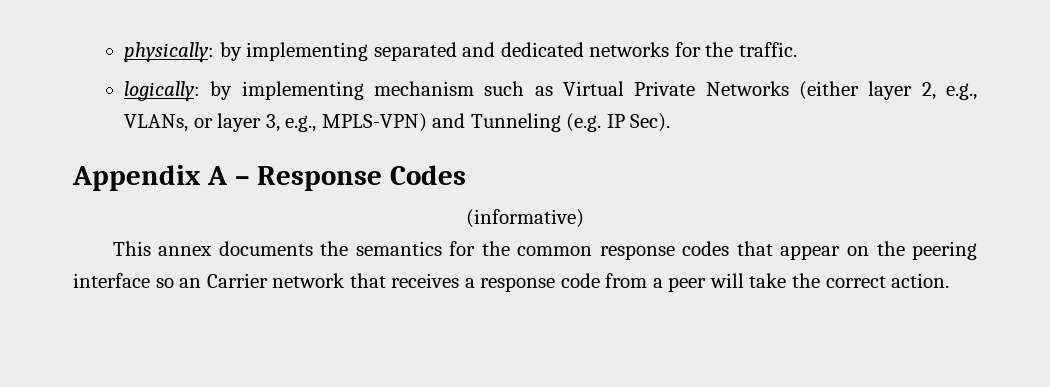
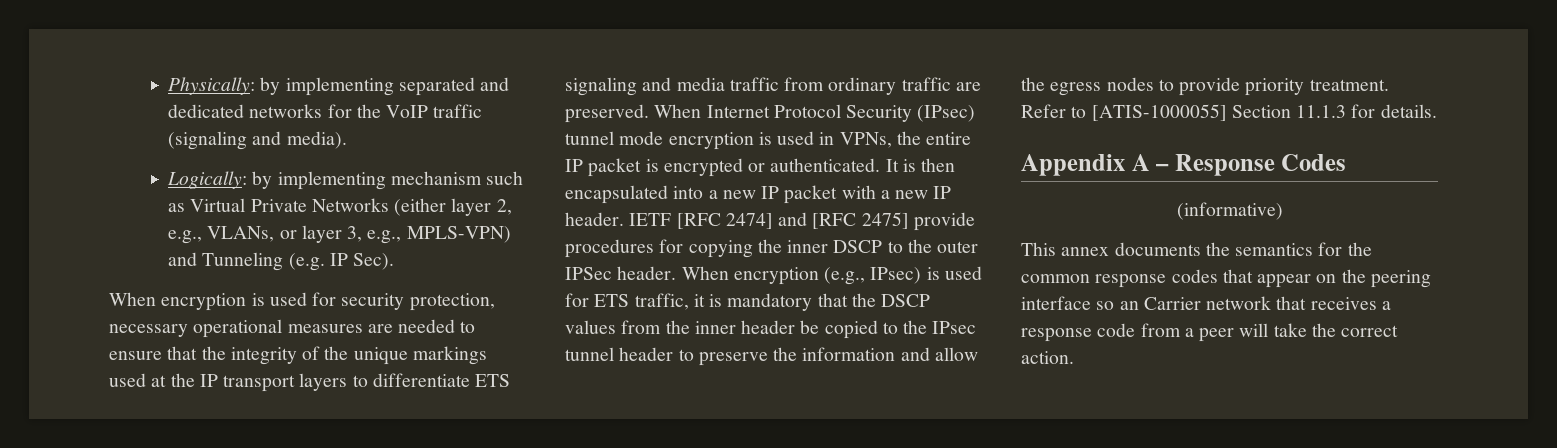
[123,42,214,62] physically: -> [168,77,256,95] Physically:
[738,42,797,57] [123,81,200,101] traffic. // logically: -> [386,104,483,118] [168,131,347,150] [167,171,248,189] VoIP traffic (signaling and media). // Logically:
(671, 122) none -> [109,292,495,311] [109,319,476,338] [109,346,487,365] [109,373,511,392] [565,77,981,96] [565,104,976,123] [565,131,972,150] [565,158,956,177] [565,185,952,204] [565,212,975,231] [565,239,979,258] [565,266,982,285] [565,293,931,311] [565,320,977,339] [565,347,978,366] [1021,77,1389,96] [1021,104,1437,121] // When encryption is used for security protection, necessary operational measures are needed to ensure that the integrity of the unique markings used at the IP transport layers to differentiate ETS signaling and media traffic from ordinary traffic are preserved. When Internet Protocol Security (IPsec) tunnel mode encryption is used in VPNs, the entire IP packet is encrypted or authenticated. It is then encapsulated into a new IP packet with a new IP header. IETF [RFC 2474] and [RFC 2475] provide procedures for copying the inner DSCP to the outer IPSec header. When encryption (e.g., IPsec) is used for ETS traffic, it is mandatory that the DSCP values from the inner header be copied to the IPsec tunnel header to preserve the information and allow the egress nodes to provide priority treatment. Refer to [ATIS-1000055] Section 11.1.3 for details.

